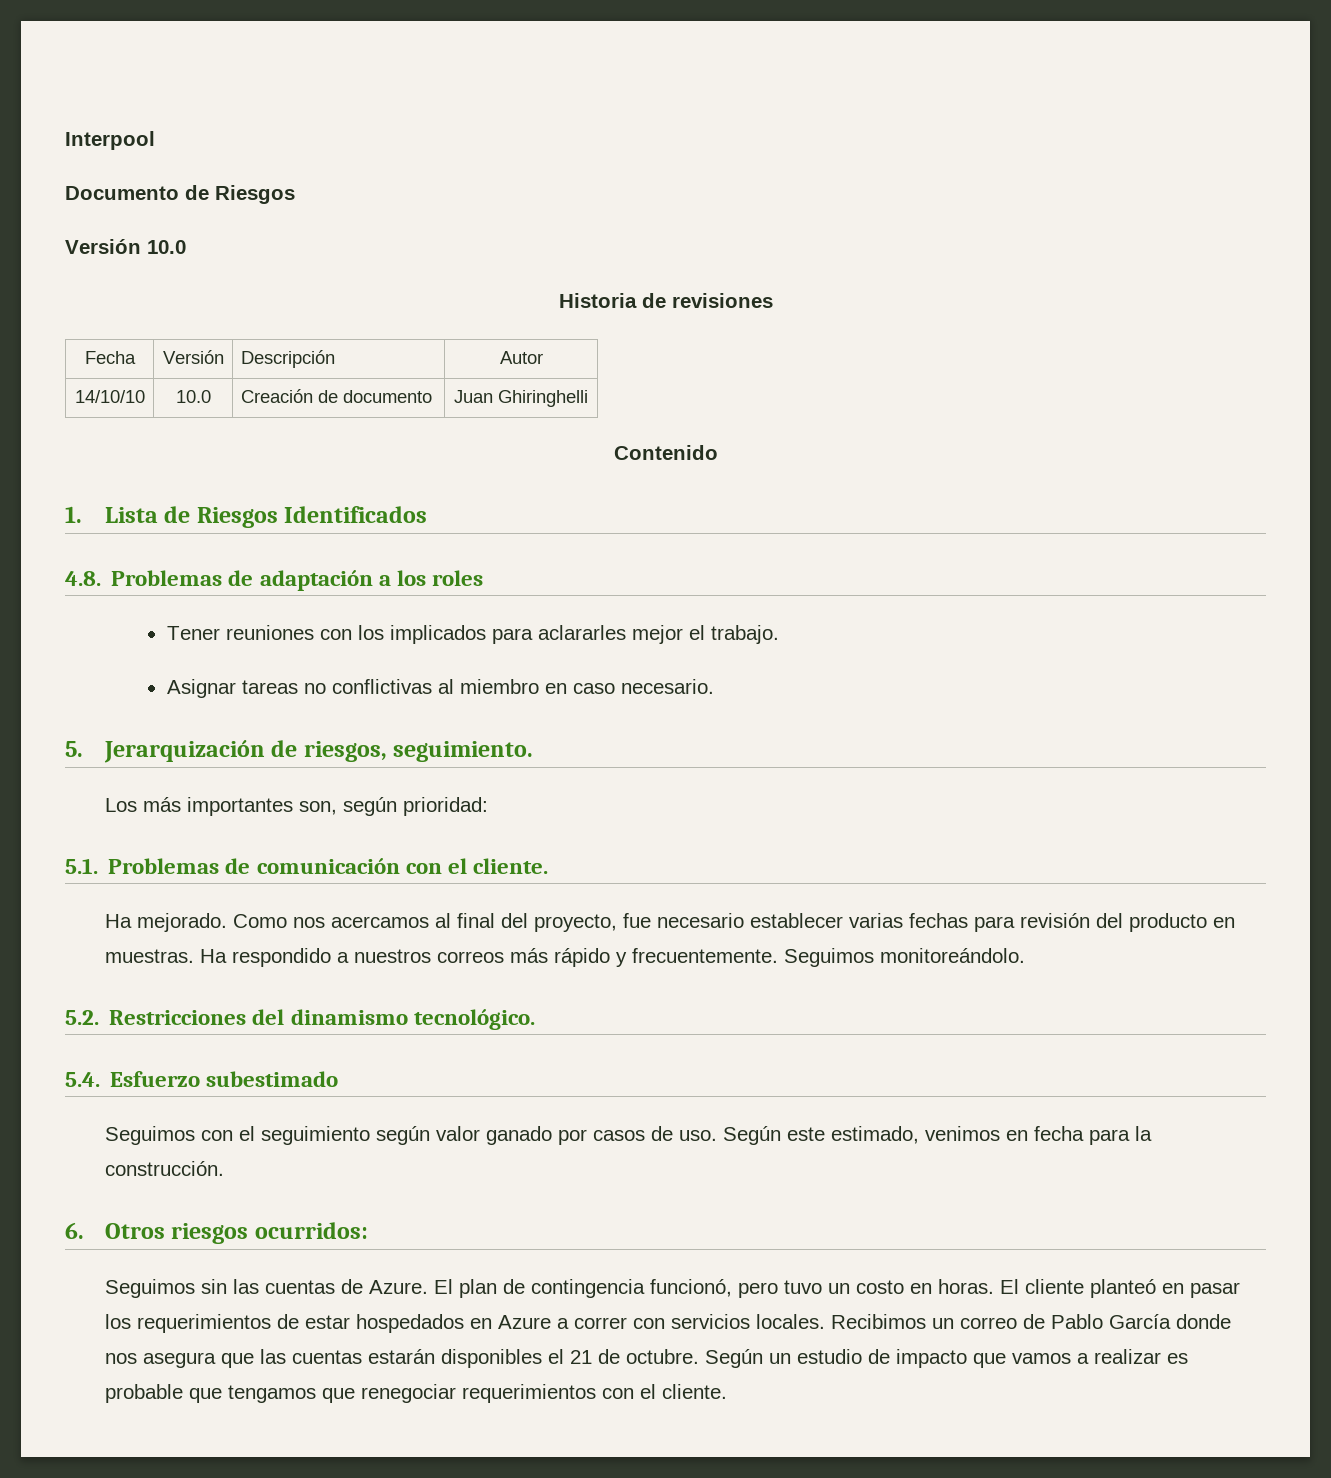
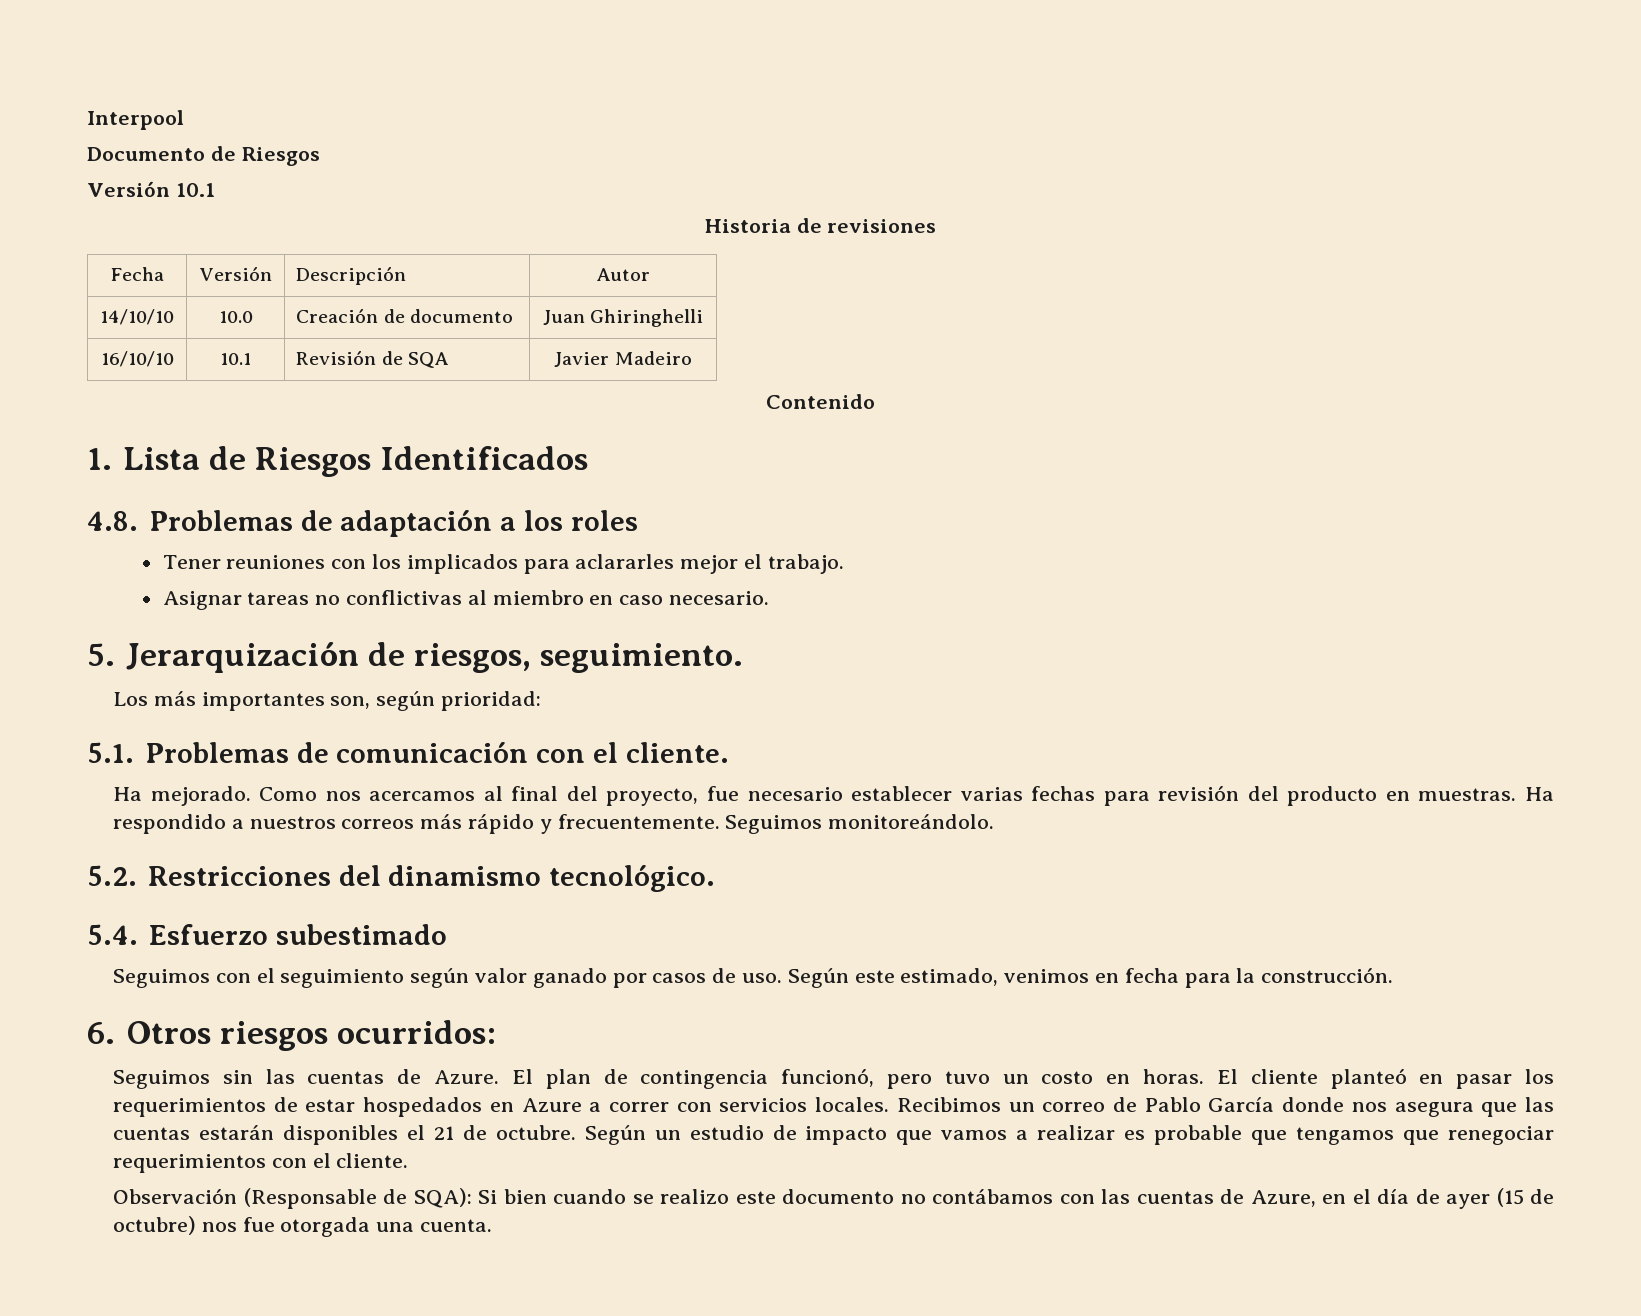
[147,240,186,254] 10.0 -> [175,183,215,197] 10.1
(588, 398) none -> [100,351,174,367] [220,353,251,365] [296,350,449,368] [554,351,692,367] // 16/10/10 | 10.1 | Revisión de SQA | Javier Madeiro
(727, 1391) none -> [112,1188,1555,1209] [112,1216,493,1237] // Observación (Responsable de SQA): Si bien cuando se realizo este documento no contábamos con las cuentas de Azure, en el día de ayer (15 de octubre) nos fue otorgada una cuenta.

